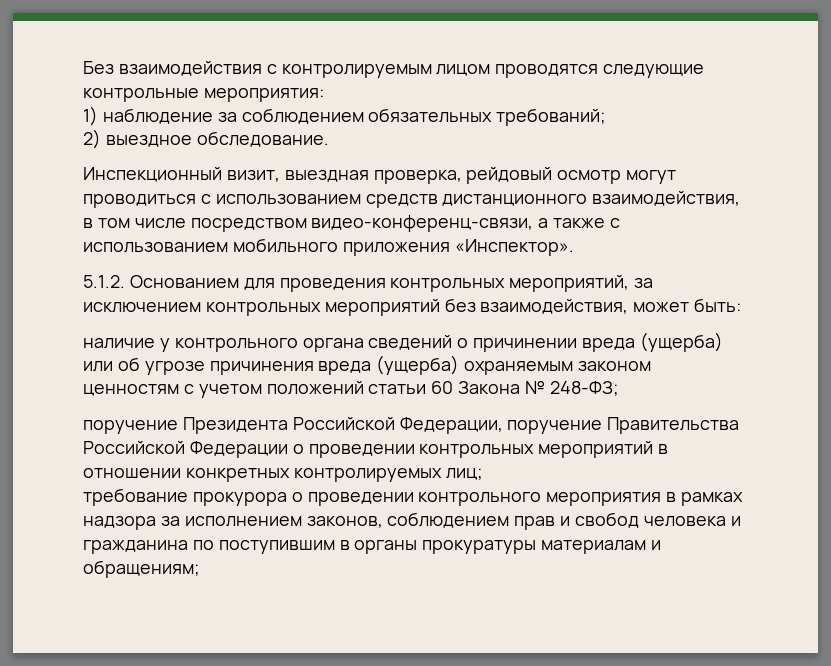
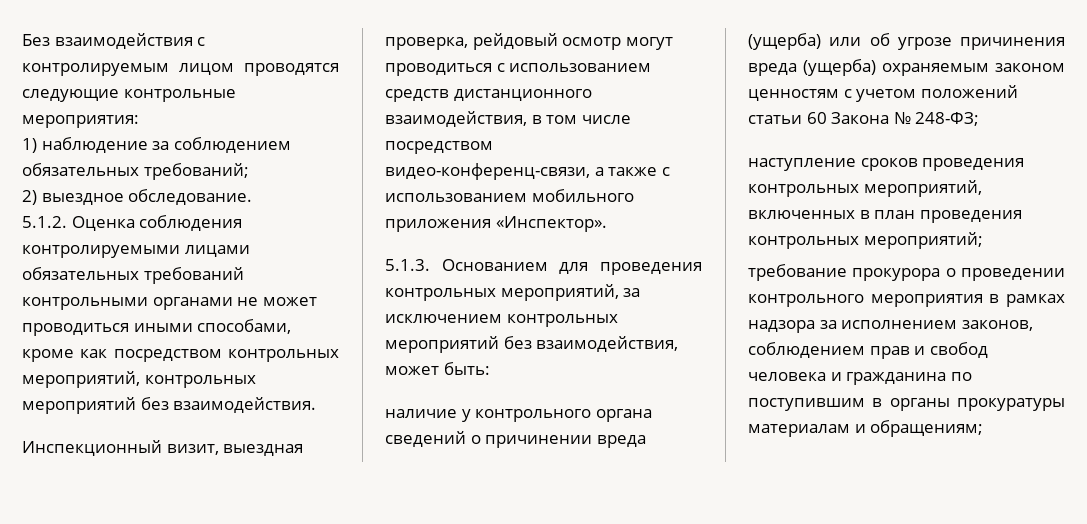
(329, 139) none -> [22,215,243,231] [22,245,250,258] [22,267,244,284] [22,297,317,310] [22,319,292,336] [22,349,339,362] [22,371,256,388] [22,397,317,414] // 5.1.2. Оценка соблюдения контролируемыми лицами обязательных требований контрольными органами не может проводиться иными способами, кроме как посредством контрольных мероприятий, контрольных мероприятий без взаимодействия.
[83,275,125,288] 5.1.2. -> [385,259,430,271] 5.1.3.
[83,417,740,434] [83,441,669,458] [83,468,483,482] поручение Президента Российской Федерации, поручение Правительства Российской Федерации о проведении контрольных мероприятий в отношении конкретных контролируемых лиц; -> [748,158,1025,171] [748,180,982,197] [748,210,1022,223] [748,232,983,249] наступление сроков проведения контрольных мероприятий, включенных в план проведения контрольных мероприятий;

